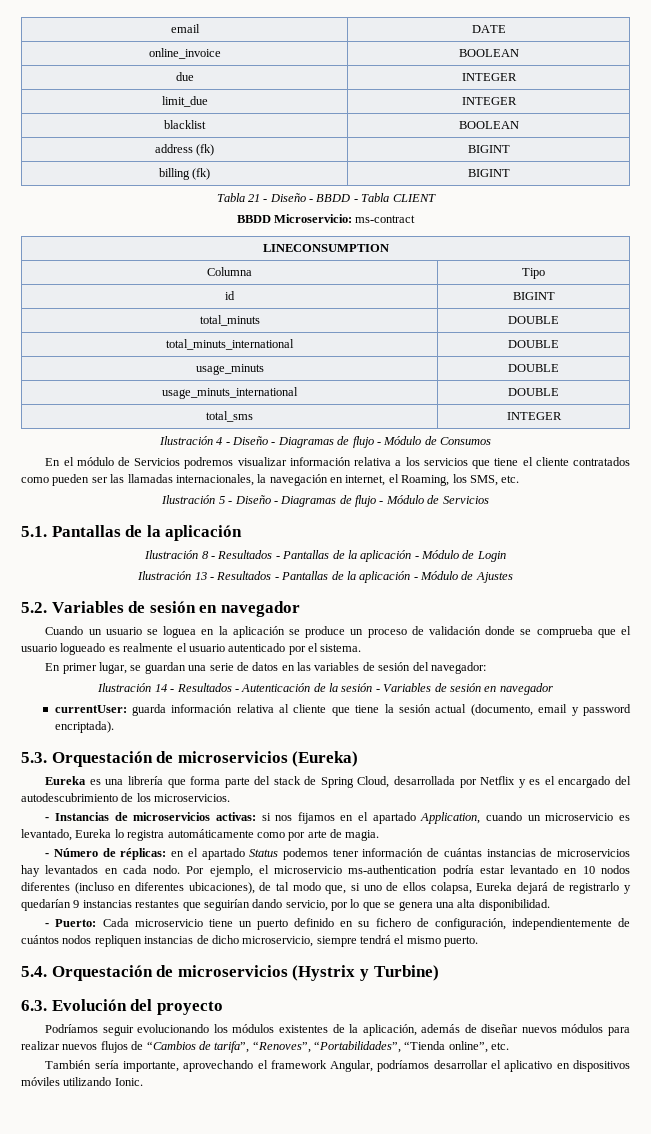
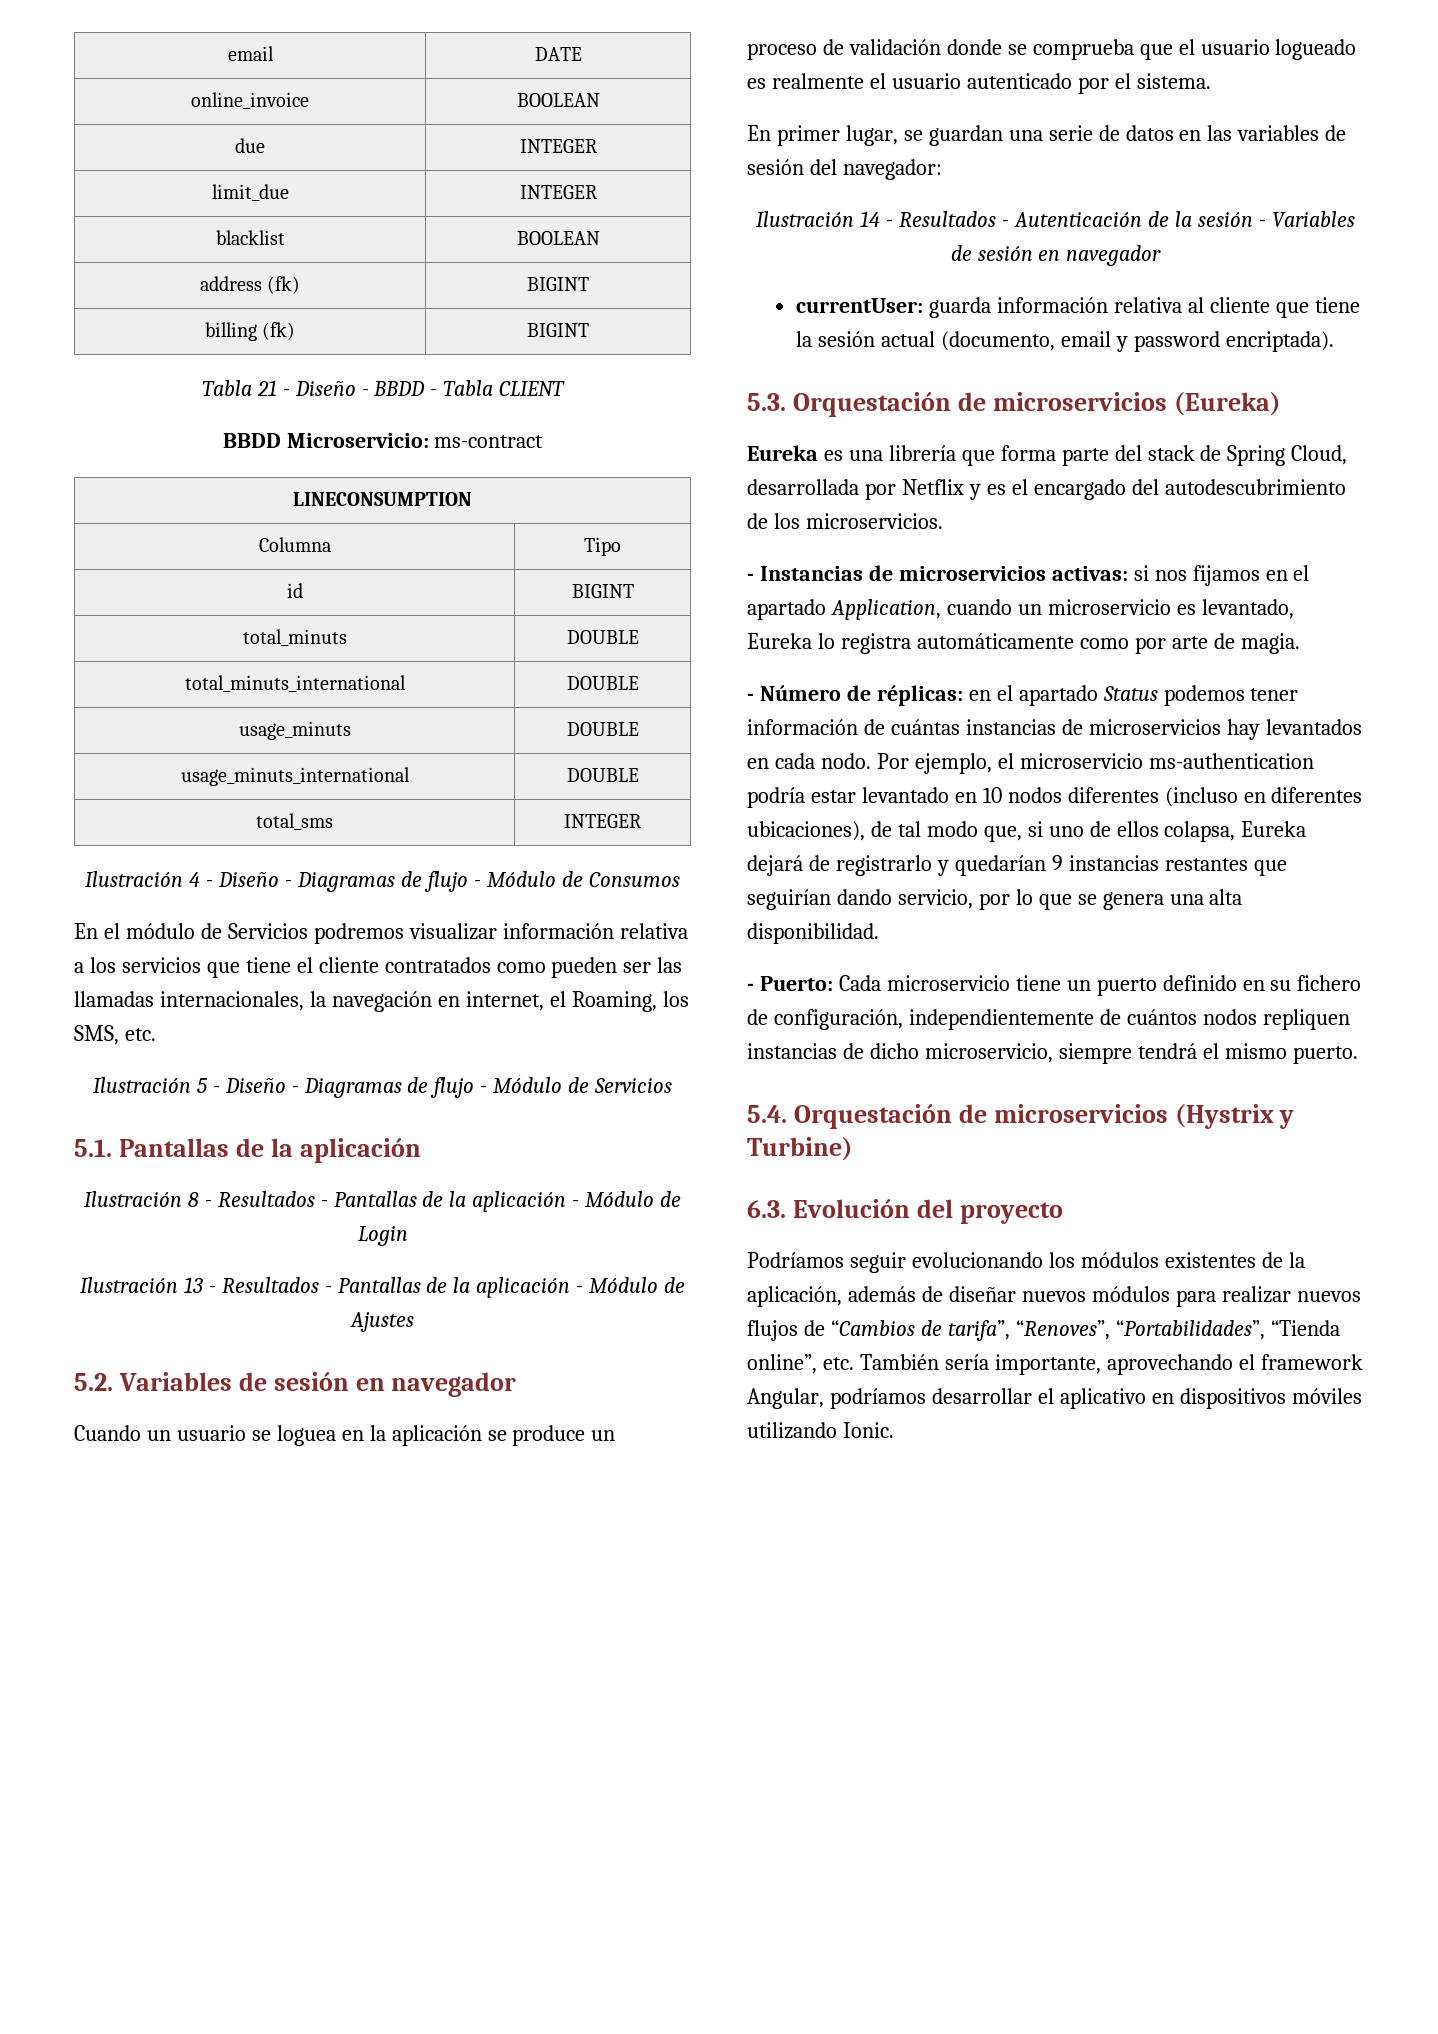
(510, 1046) // -> (854, 1363) none

